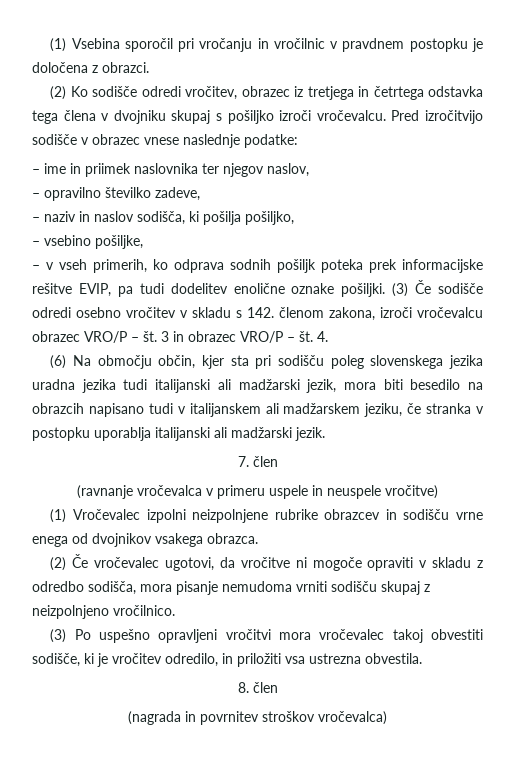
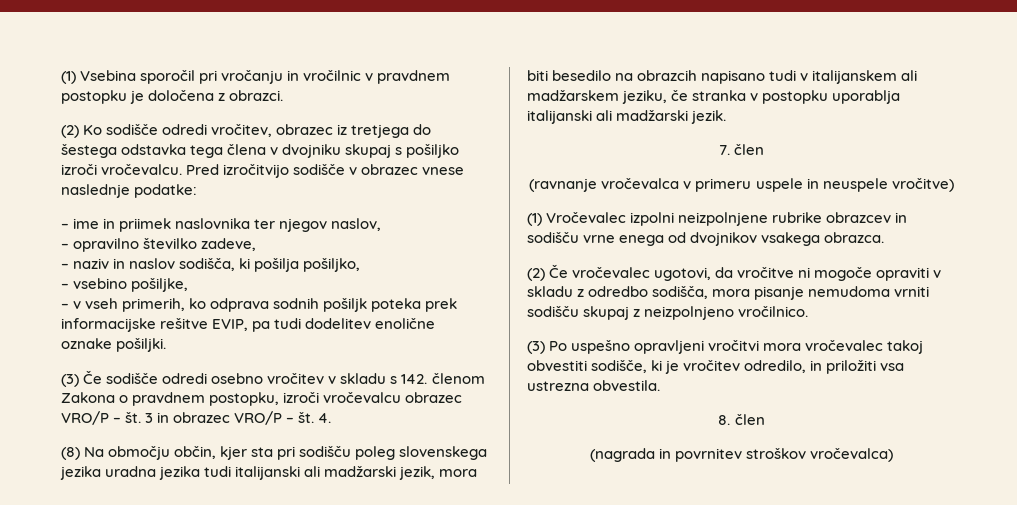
[358,86,424,100] in četrtega -> [413,124,432,135] [61,144,117,158] do šestega
(386, 290) none -> (167, 345) //
[329,307,375,321] zakona, -> [61,392,280,406] Zakona o pravdnem postopku,
[50,355,67,369] (6) -> [61,447,80,460] (8)

